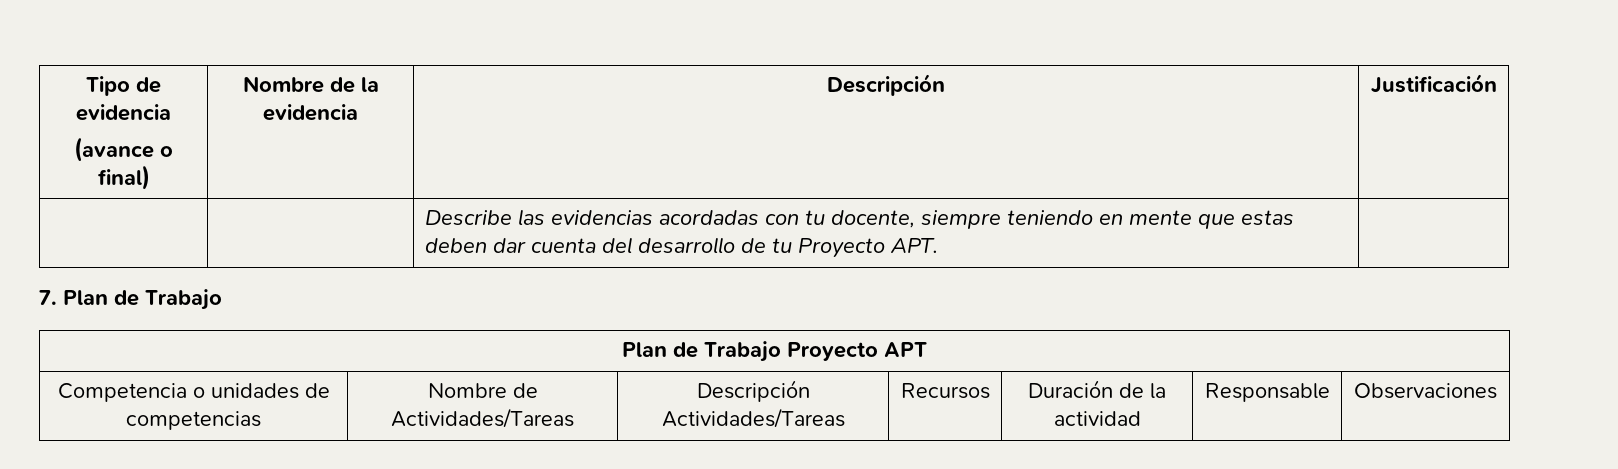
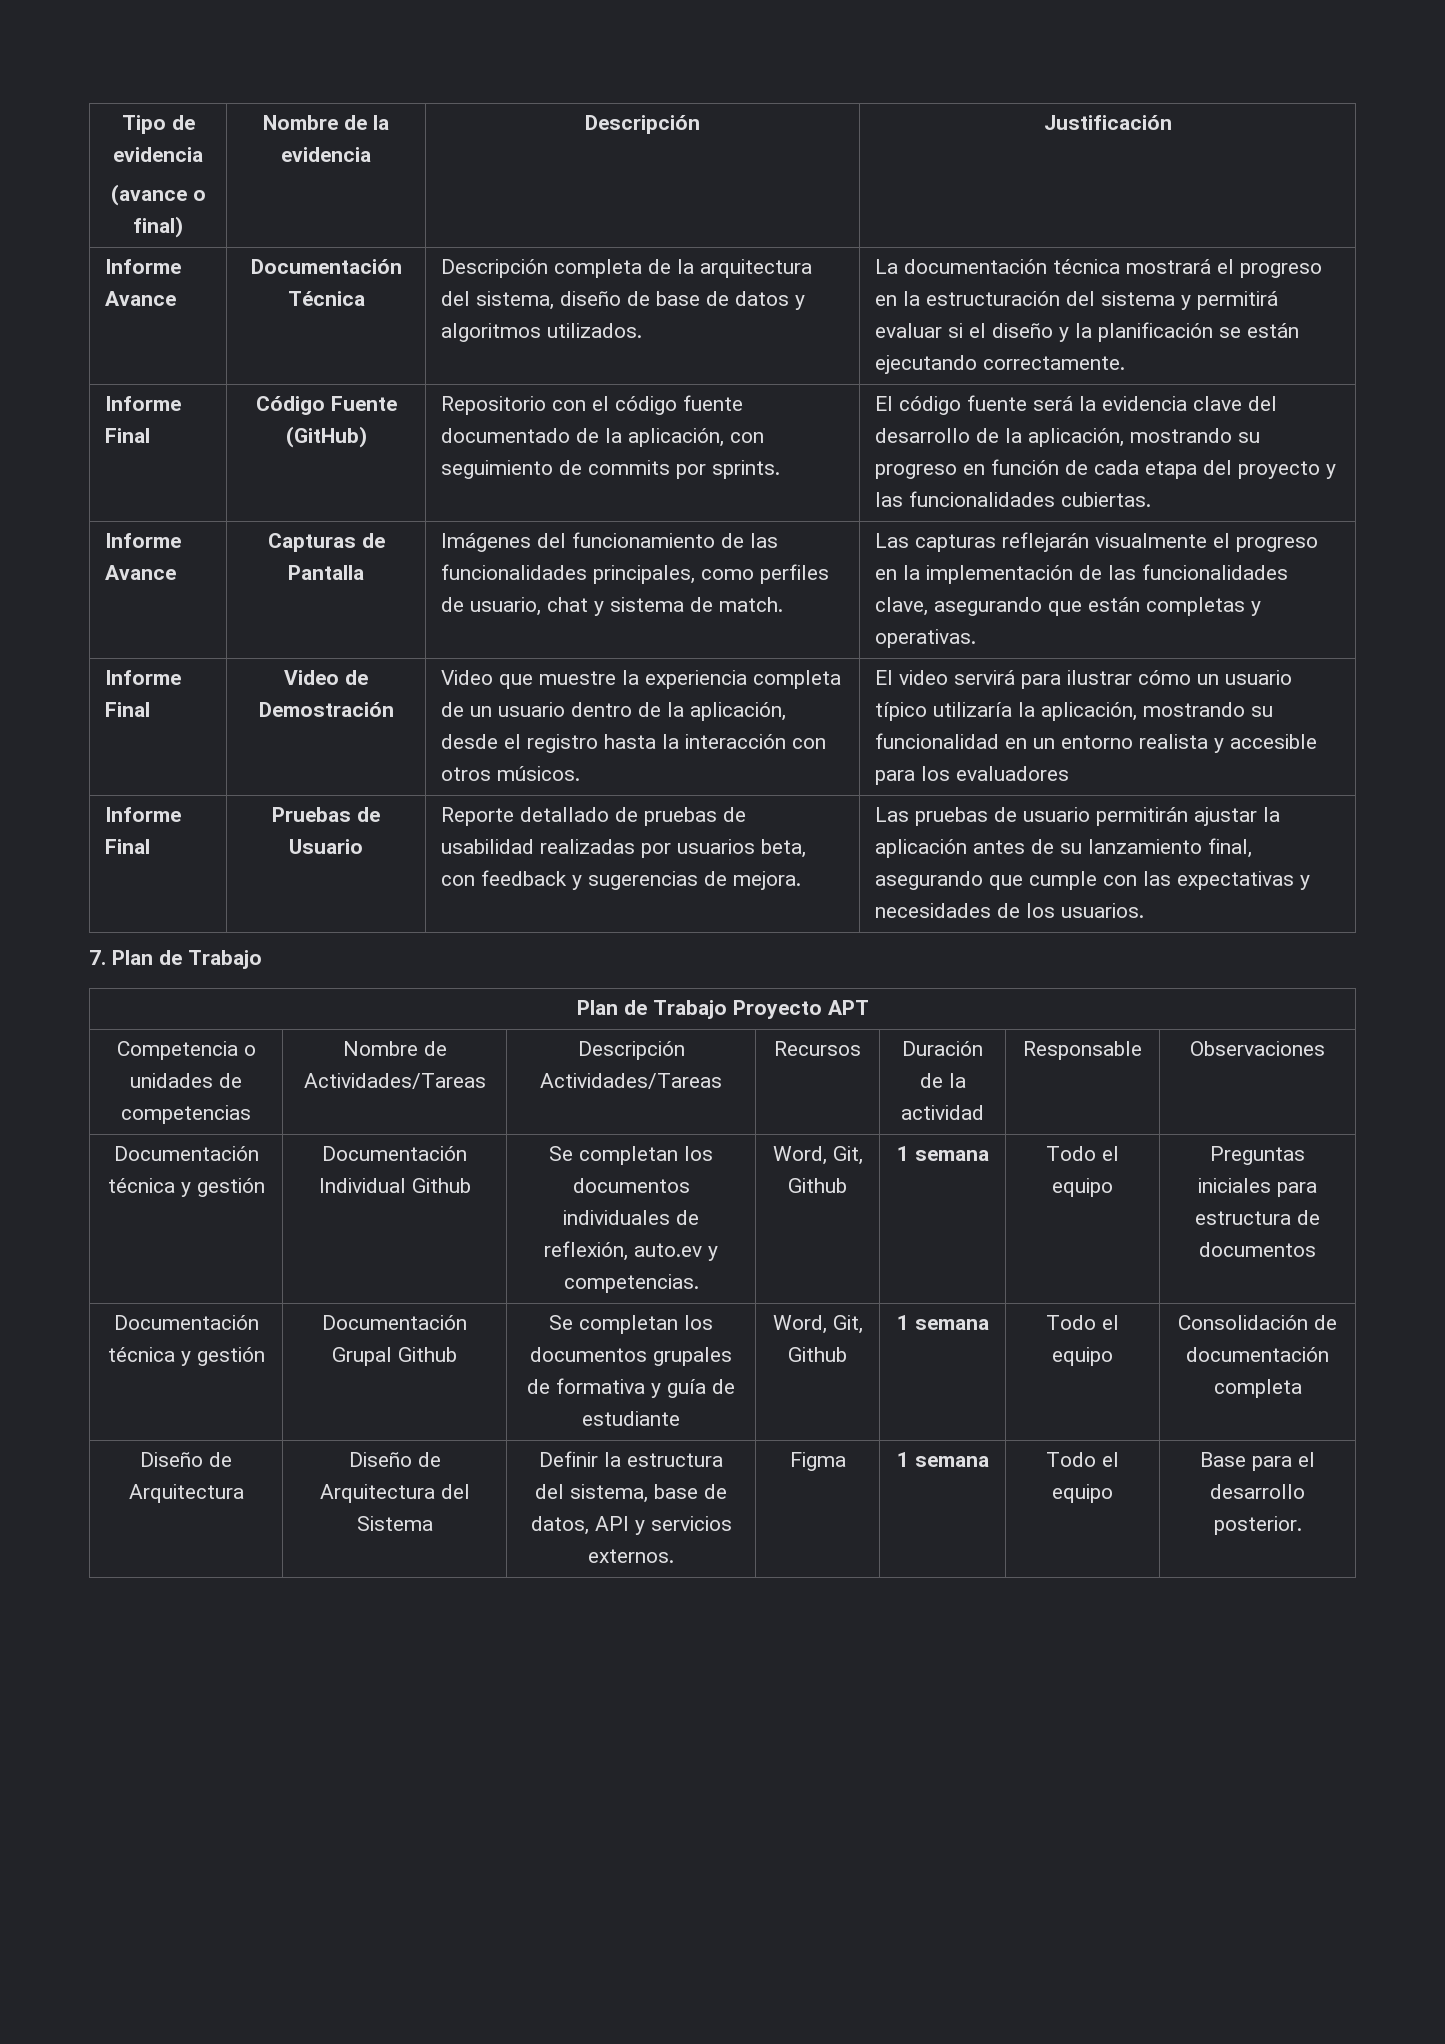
[424,209,1294,229] [424,237,938,258] | | Describe las evidencias acordadas con tu docente, siempre teniendo en mente que estas deben dar cuenta del desarrollo de tu Proyecto APT. | -> [105,259,182,274] [105,291,177,306] [250,259,402,274] [287,291,365,306] [441,259,813,278] [441,291,806,310] [441,323,643,342] [875,259,1323,278] [875,291,1279,310] [875,322,1300,342] [875,355,1126,374] [105,396,182,411] [105,428,151,443] [255,396,397,415] [285,426,367,448] [441,395,744,415] [441,428,765,447] [441,460,781,479] [875,395,1278,415] [875,428,1261,447] [875,459,1337,479] [875,491,1152,507] [105,533,182,548] [105,565,177,580] [267,533,385,552] [288,565,364,580] [441,532,779,552] [441,564,830,584] [441,597,784,616] [875,532,1319,552] [875,564,1289,584] [875,597,1262,616] [875,629,977,648] [105,670,182,685] [105,702,151,717] [284,670,368,685] [258,702,394,717] [441,670,842,689] [441,702,787,721] [441,734,827,753] [441,766,581,781] [875,670,1293,689] [875,702,1274,721] [875,733,1318,753] [875,766,1070,785] [105,807,182,822] [105,839,151,854] [272,807,380,822] [289,839,363,854] [441,807,747,826] [441,839,807,858] [441,870,802,890] [875,807,1281,826] [875,838,1253,858] [875,871,1311,890] [875,903,1145,918] Informe Avance | Documentación Técnica | Descripción completa de la arquitectura del sistema, diseño de base de datos y algoritmos utilizados. | La documentación técnica mostrará el progreso en la estructuración del sistema y permitirá evaluar si el diseño y la planificación se están ejecutando correctamente. // Informe Final | Código Fuente (GitHub) | Repositorio con el código fuente documentado de la aplicación, con seguimiento de commits por sprints. | El código fuente será la evidencia clave del desarrollo de la aplicación, mostrando su progreso en función de cada etapa del proyecto y las funcionalidades cubiertas. // Informe Avance | Capturas de Pantalla | Imágenes del funcionamiento de las funcionalidades principales, como perfiles de usuario, chat y sistema de match. | Las capturas reflejarán visualmente el progreso en la implementación de las funcionalidades clave, asegurando que están completas y operativas. // Informe Final | Video de Demostración | Video que muestre la experiencia completa de un usuario dentro de la aplicación, desde el registro hasta la interacción con otros músicos. | El video servirá para ilustrar cómo un usuario típico utilizaría la aplicación, mostrando su funcionalidad en un entorno realista y accesible para los evaluadores // Informe Final | Pruebas de Usuario | Reporte detallado de pruebas de usabilidad realizadas por usuarios beta, con feedback y sugerencias de mejora. | Las pruebas de usuario permitirán ajustar la aplicación antes de su lanzamiento final, asegurando que cumple con las expectativas y necesidades de los usuarios.
(1497, 391) none -> [113,1146,259,1161] [107,1178,265,1197] [322,1146,467,1161] [318,1178,471,1193] [549,1146,714,1165] [572,1178,690,1193] [563,1210,700,1225] [544,1241,719,1261] [563,1274,699,1293] [772,1146,863,1165] [788,1178,847,1193] [896,1146,989,1161] [1046,1146,1119,1161] [1052,1178,1113,1197] [1210,1146,1305,1165] [1198,1178,1317,1197] [1195,1210,1320,1225] [1199,1242,1316,1257] [113,1315,259,1330] [107,1347,265,1366] [322,1315,467,1330] [332,1347,457,1366] [549,1315,714,1334] [530,1347,733,1366] [527,1378,736,1398] [582,1411,680,1426] [772,1315,863,1334] [788,1347,847,1362] [896,1315,989,1330] [1046,1315,1119,1330] [1052,1347,1113,1366] [1178,1315,1337,1330] [1186,1347,1329,1362] [1213,1379,1302,1398] [140,1452,232,1467] [128,1484,244,1503] [348,1452,441,1467] [319,1484,470,1503] [356,1516,433,1531] [539,1451,724,1467] [535,1484,728,1503] [530,1516,732,1535] [588,1549,674,1563] [789,1452,846,1471] [896,1452,989,1467] [1046,1452,1119,1467] [1052,1484,1113,1503] [1200,1452,1315,1471] [1210,1484,1305,1499] [1213,1516,1302,1535] // Documentación técnica y gestión | Documentación Individual Github | Se completan los documentos individuales de reflexión, auto.ev y competencias. | Word, Git, Github | 1 semana | Todo el equipo | Preguntas iniciales para estructura de documentos // Documentación técnica y gestión | Documentación Grupal Github | Se completan los documentos grupales de formativa y guía de estudiante | Word, Git, Github | 1 semana | Todo el equipo | Consolidación de documentación completa // Diseño de Arquitectura | Diseño de Arquitectura del Sistema | Definir la estructura del sistema, base de datos, API y servicios externos. | Figma | 1 semana | Todo el equipo | Base para el desarrollo posterior.

